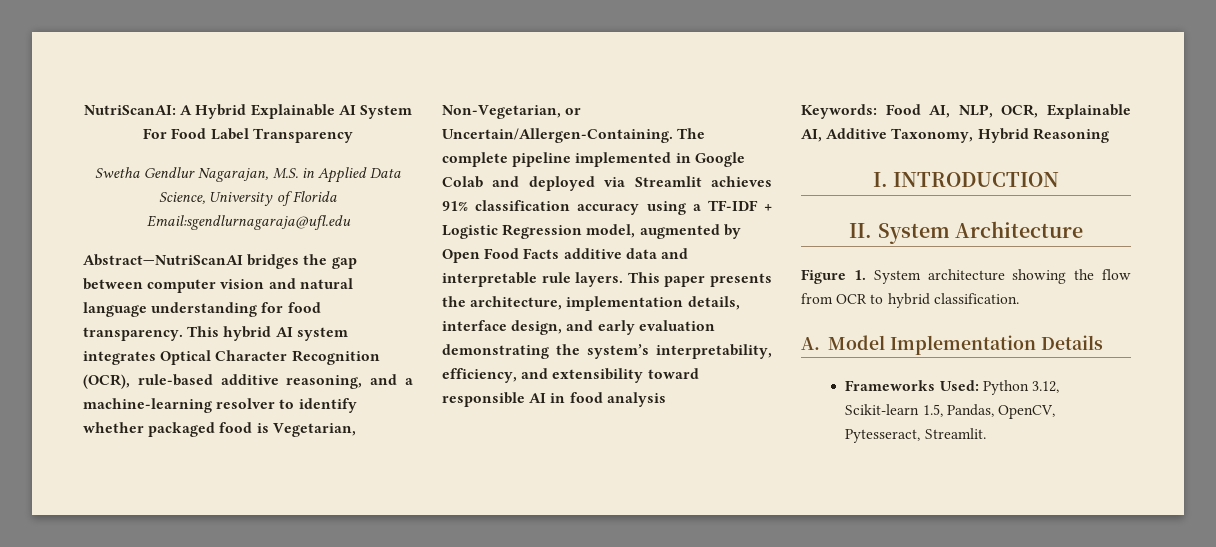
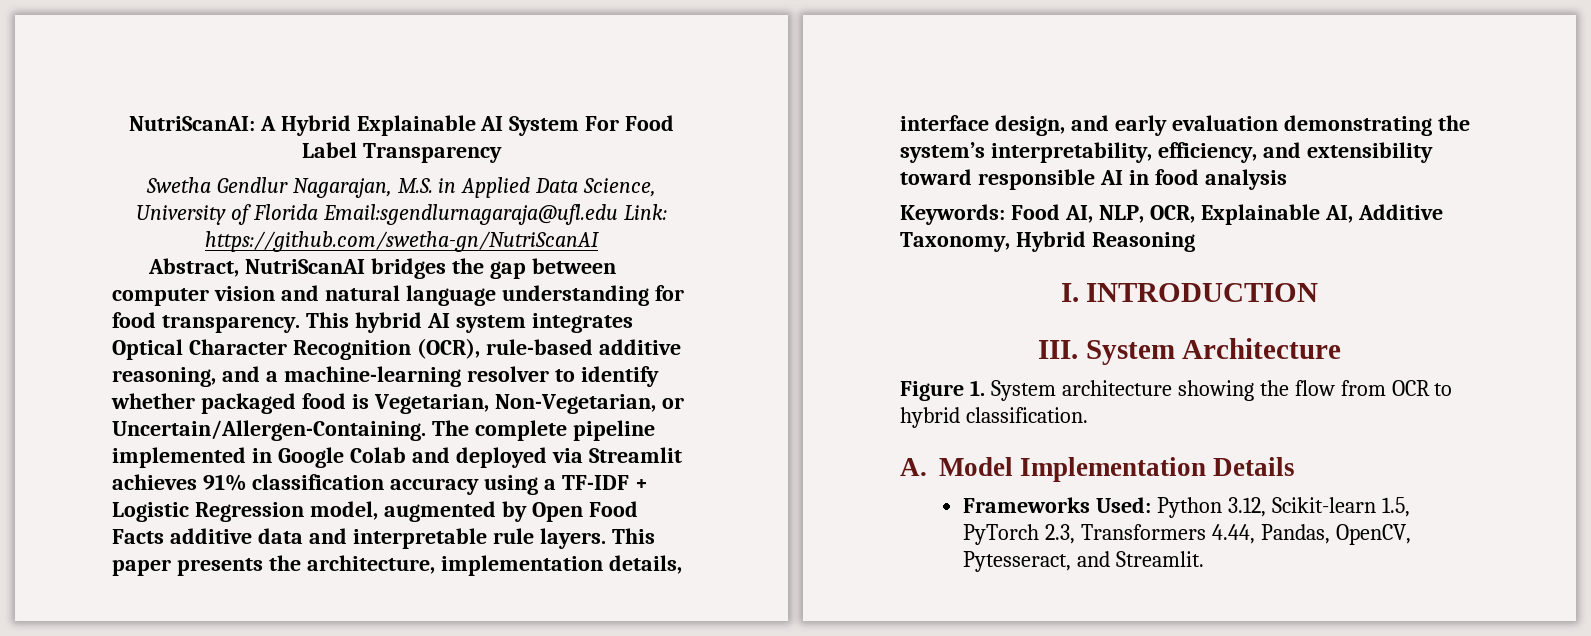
[83,254,243,266] // Abstract—NutriScanAI -> [623,204,667,220] [205,231,599,252] [148,258,366,277] Link: https://github.com/swetha-gn/NutriScanAI // Abstract, NutriScanAI
[849,223,873,238] II. -> [1037,340,1078,359] III.
(943, 410) none -> [963,524,1255,545] PyTorch 2.3, Transformers 4.44,
(921, 436) none -> [1076,551,1110,567] and

